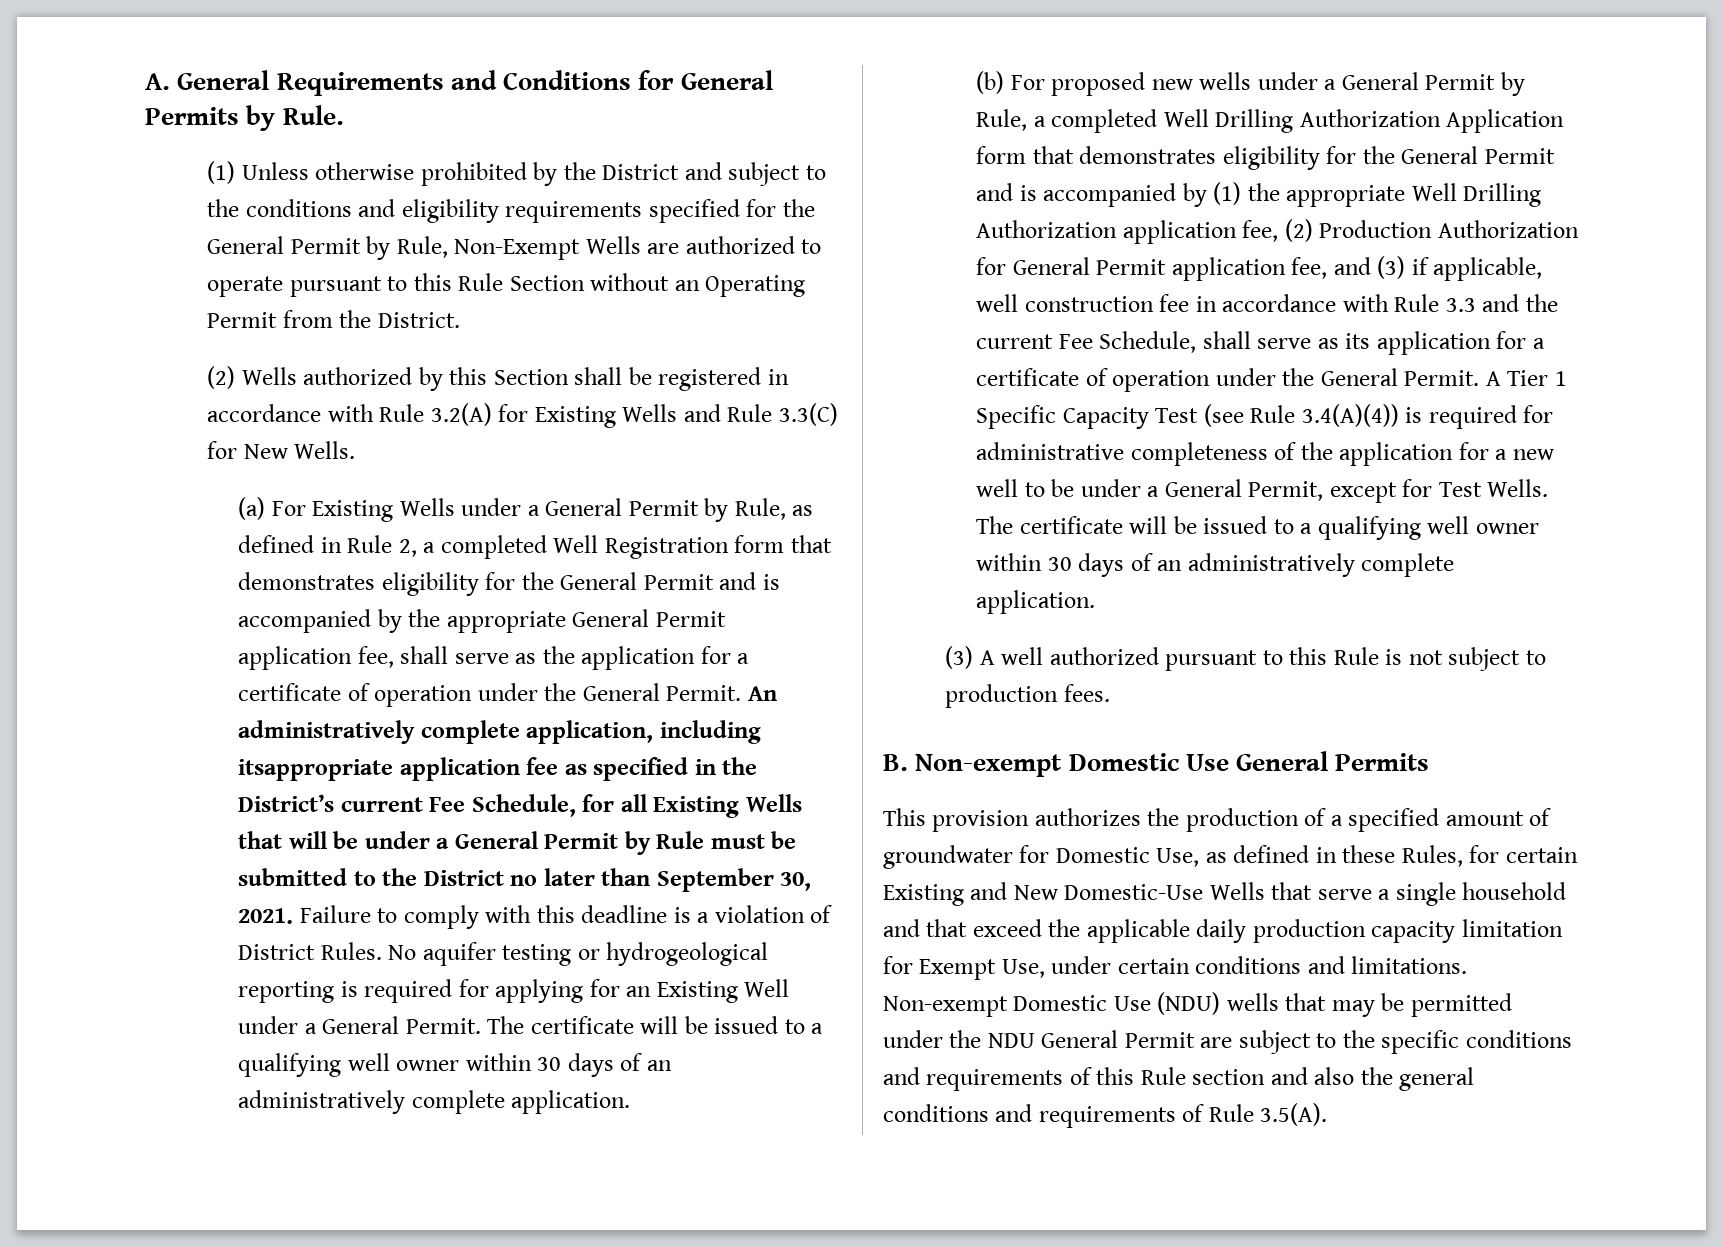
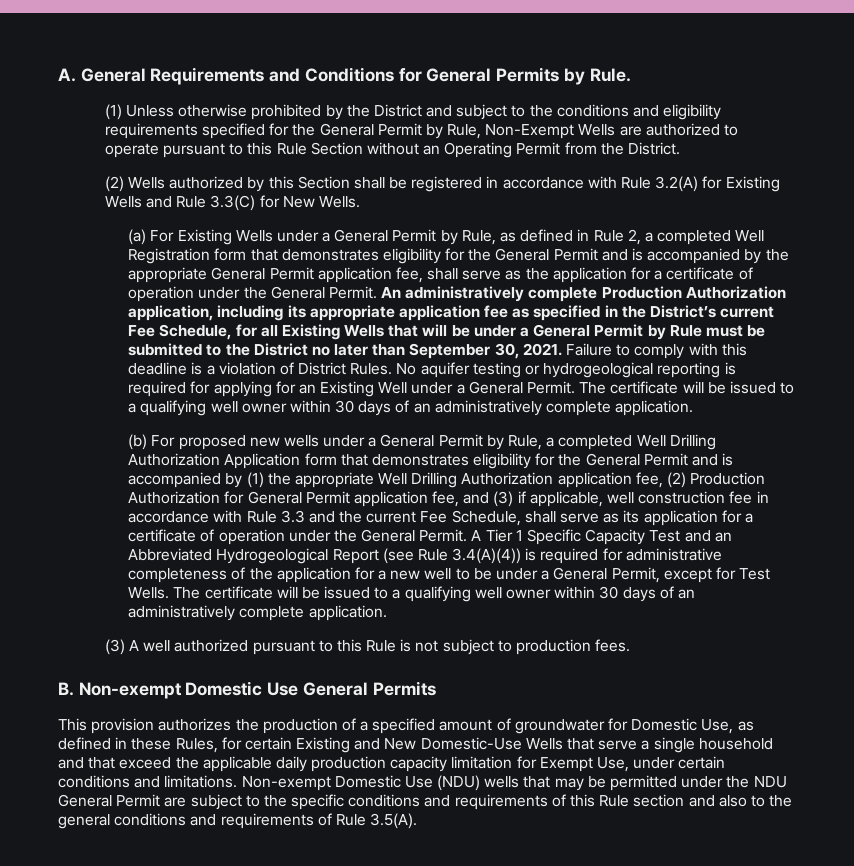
[526,720,761,744] [238,759,394,781] application, including itsappropriate -> [601,286,786,299] [128,305,395,321] Production Authorization application, including its appropriate
(1199, 415) none -> [684,530,732,542] [128,548,379,564] and an Abbreviated Hydrogeological Report
(1355, 1076) none -> [750,795,765,807] to

